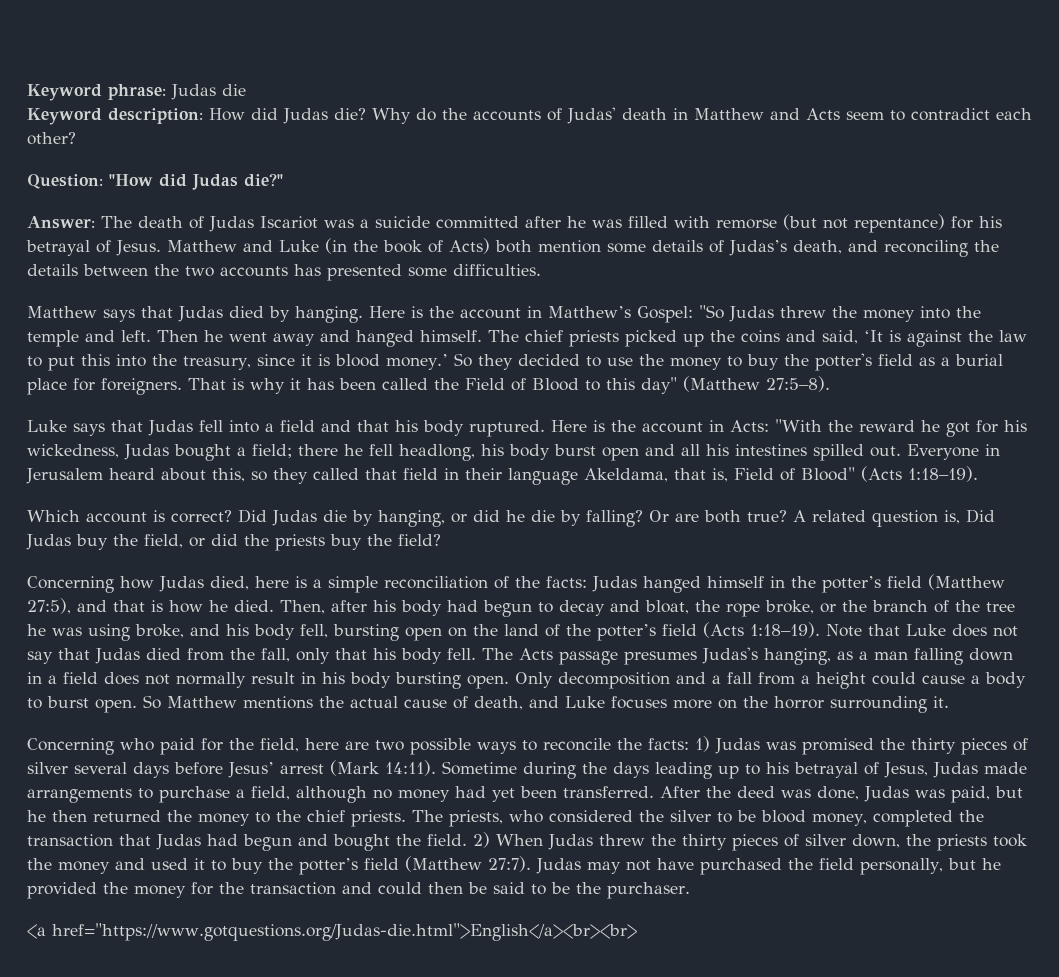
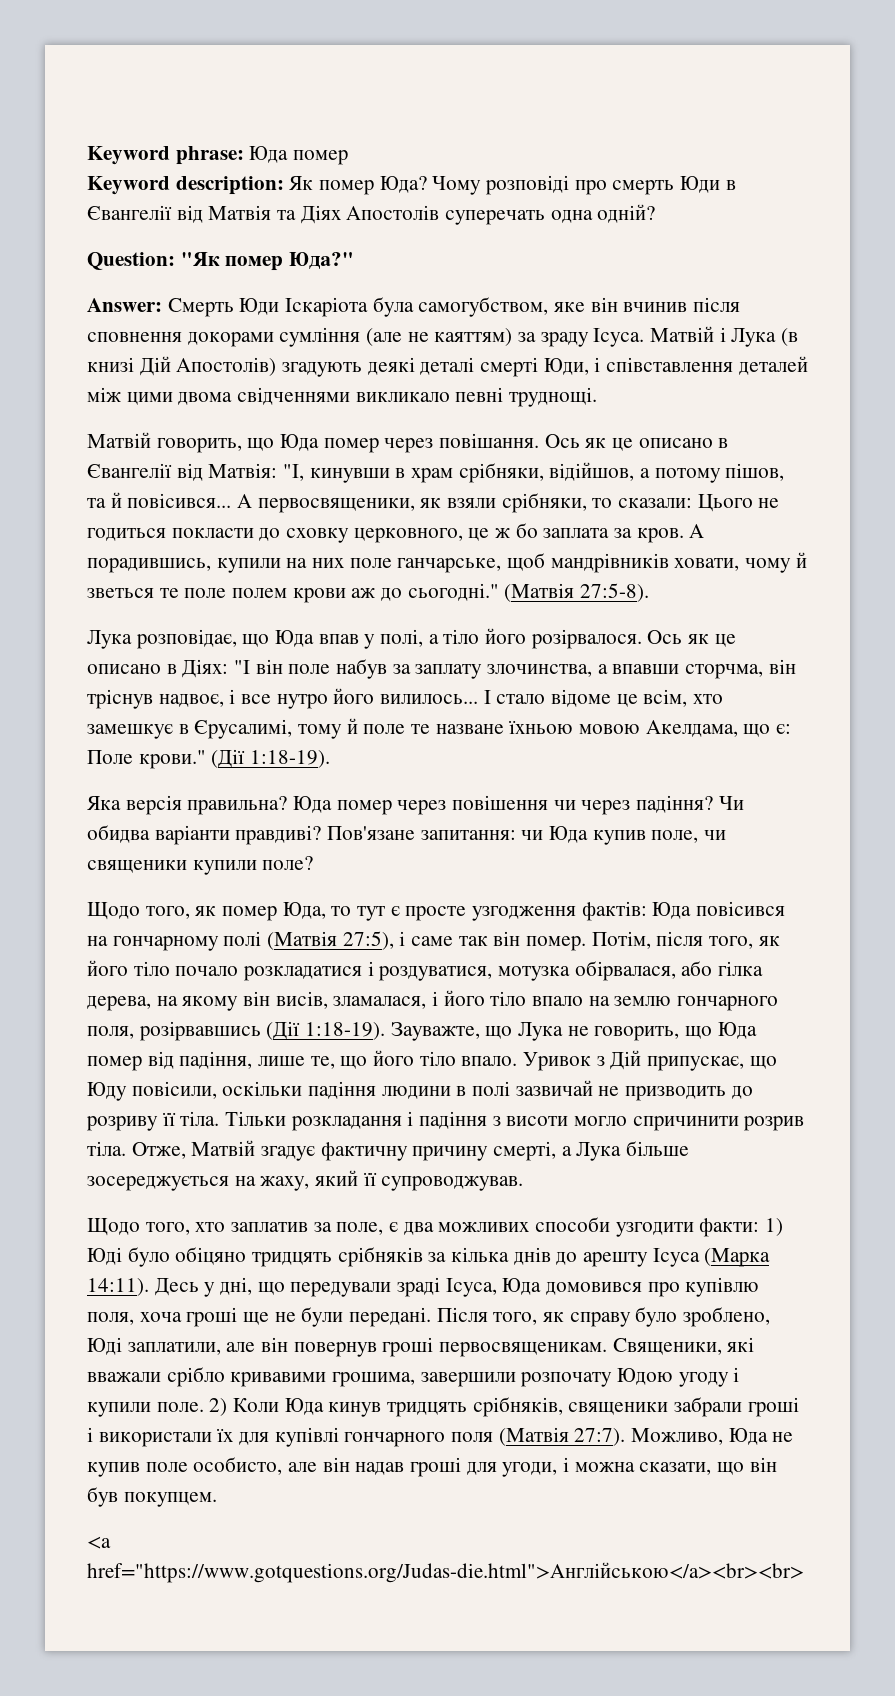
[171,84,246,100] Judas die -> [249,146,349,165] Юда помер
[209,107,1032,124] [27,132,76,145] [27,173,283,190] [27,214,1002,233] [26,238,999,257] [27,264,541,281] [27,305,981,323] [27,330,1027,347] [27,353,1003,371] [27,376,830,395] [27,419,1027,437] [27,444,1000,461] [26,466,978,485] [27,509,995,527] [26,534,441,551] [27,574,1005,593] [27,598,1015,617] [27,622,1018,641] [27,647,1013,665] [27,672,1026,689] [27,695,949,713] [27,736,1028,755] [27,760,1027,779] [27,786,1023,803] [27,810,984,827] [27,832,1027,851] [27,856,1001,875] [27,882,690,899] How did Judas die? Why do the accounts of Judas' death in Matthew and Acts seem to contradict each other? // Question: "How did Judas die?" // Answer: The death of Judas Iscariot was a suicide committed after he was filled with remorse (but not repentance) for his betrayal of Jesus. Matthew and Luke (in the book of Acts) both mention some details of Judas’s death, and reconciling the details between the two accounts has presented some difficulties. // Matthew says that Judas died by hanging. Here is the account in Matthew’s Gospel: "So Judas threw the money into the temple and left. Then he went away and hanged himself. The chief priests picked up the coins and said, ‘It is against the law to put this into the treasury, since it is blood money.’ So they decided to use the money to buy the potter's field as a burial place for foreigners. That is why it has been called the Field of Blood to this day" (Matthew 27:5–8). // Luke says that Judas fell into a field and that his body ruptured. Here is the account in Acts: "With the reward he got for his wickedness, Judas bought a field; there he fell headlong, his body burst open and all his intestines spilled out. Everyone in Jerusalem heard about this, so they called that field in their language Akeldama, that is, Field of Blood" (Acts 1:18–19). // Which account is correct? Did Judas die by hanging, or did he die by falling? Or are both true? A related question is, Did Judas buy the field, or did the priests buy the field? // Concerning how Judas died, here is a simple reconciliation of the facts: Judas hanged himself in the potter’s field (Matthew 27:5), and that is how he died. Then, after his body had begun to decay and bloat, the rope broke, or the branch of the tree he was using broke, and his body fell, bursting open on the land of the potter’s field (Acts 1:18–19). Note that Luke does not say that Judas died from the fall, only that his body fell. The Acts passage presumes Judas's hanging, as a man falling down in a field does not normally result in his body bursting open. Only decomposition and a fall from a height could cause a body to burst open. So Matthew mentions the actual cause of death, and Luke focuses more on the horror surrounding it. // Concerning who paid for the field, here are two possible ways to reconcile the facts: 1) Judas was promised the thirty pieces of silver several days before Jesus’ arrest (Mark 14:11). Sometime during the days leading up to his betrayal of Jesus, Judas made arrangements to purchase a field, although no money had yet been transferred. After the deed was done, Judas was paid, but he then returned the money to the chief priests. The priests, who considered the silver to be blood money, completed the transaction that Judas had begun and bought the field. 2) When Judas threw the thirty pieces of silver down, the priests took the money and used it to buy the potter’s field (Matthew 27:7). Judas may not have purchased the field personally, but he provided the money for the transaction and could then be said to be the purchaser. -> [289,175,736,195] [87,204,656,225] [87,252,355,271] [87,297,741,317] [87,326,799,347] [87,356,808,377] [87,387,598,407] [87,432,729,453] [87,462,785,483] [87,492,780,513] [87,523,705,543] [87,552,807,573] [87,583,650,603] [87,628,736,649] [87,659,796,679] [87,688,724,709] [87,718,792,739] [87,749,331,769] [87,795,744,815] [87,825,727,845] [87,856,314,875] [87,901,786,921] [87,931,780,951] [87,960,764,981] [87,990,779,1011] [87,1021,757,1041] [87,1050,777,1071] [87,1080,753,1101] [86,1111,805,1131] [87,1140,690,1161] [87,1170,524,1191] [87,1217,784,1237] [87,1247,771,1267] [87,1277,760,1297] [87,1307,771,1327] [87,1337,755,1357] [87,1367,740,1387] [87,1397,799,1417] [87,1427,794,1447] [87,1457,777,1477] [87,1487,217,1507] Як помер Юда? Чому розповіді про смерть Юди в Євангелії від Матвія та Діях Апостолів суперечать одна одній? // Question: "Як помер Юда?" // Answer: Смерть Юди Іскаріота була самогубством, яке він вчинив після сповнення докорами сумління (але не каяттям) за зраду Ісуса. Матвій і Лука (в книзі Дій Апостолів) згадують деякі деталі смерті Юди, і співставлення деталей між цими двома свідченнями викликало певні труднощі. // Матвій говорить, що Юда помер через повішання. Ось як це описано в Євангелії від Матвія: "І, кинувши в храм срібняки, відійшов, а потому пішов, та й повісився... А первосвященики, як взяли срібняки, то сказали: Цього не годиться покласти до сховку церковного, це ж бо заплата за кров. А порадившись, купили на них поле ганчарське, щоб мандрівників ховати, чому й зветься те поле полем крови аж до сьогодні." (Матвія 27:5-8). // Лука розповідає, що Юда впав у полі, а тіло його розірвалося. Ось як це описано в Діях: "І він поле набув за заплату злочинства, а впавши сторчма, він тріснув надвоє, і все нутро його вилилось... І стало відоме це всім, хто замешкує в Єрусалимі, тому й поле те назване їхньою мовою Акелдама, що є: Поле крови." (Дії 1:18-19). // Яка версія правильна? Юда помер через повішення чи через падіння? Чи обидва варіанти правдиві? Пов'язане запитання: чи Юда купив поле, чи священики купили поле? // Щодо того, як помер Юда, то тут є просте узгодження фактів: Юда повісився на гончарному полі (Матвія 27:5), і саме так він помер. Потім, після того, як його тіло почало розкладатися і роздуватися, мотузка обірвалася, або гілка дерева, на якому він висів, зламалася, і його тіло впало на землю гончарного поля, розірвавшись (Дії 1:18-19). Зауважте, що Лука не говорить, що Юда помер від падіння, лише те, що його тіло впало. Уривок з Дій припускає, що Юду повісили, оскільки падіння людини в полі зазвичай не призводить до розриву її тіла. Тільки розкладання і падіння з висоти могло спричинити розрив тіла. Отже, Матвій згадує фактичну причину смерті, а Лука більше зосереджується на жаху, який її супроводжував. // Щодо того, хто заплатив за поле, є два можливих способи узгодити факти: 1) Юді було обіцяно тридцять срібняків за кілька днів до арешту Ісуса (Марка 14:11). Десь у дні, що передували зраді Ісуса, Юда домовився про купівлю поля, хоча гроші ще не були передані. Після того, як справу було зроблено, Юді заплатили, але він повернув гроші первосвященикам. Священики, які вважали срібло кривавими грошима, завершили розпочату Юдою угоду і купили поле. 2) Коли Юда кинув тридцять срібняків, священики забрали гроші і використали їх для купівлі гончарного поля (Матвія 27:7). Можливо, Юда не купив поле особисто, але він надав гроші для угоди, і можна сказати, що він був покупцем.
[52,923,637,941] href="https://www.gotquestions.org/Judas-die.html">English</a><br><br> -> [87,1562,804,1583] href="https://www.gotquestions.org/Judas-die.html">Англійською</a><br><br>

